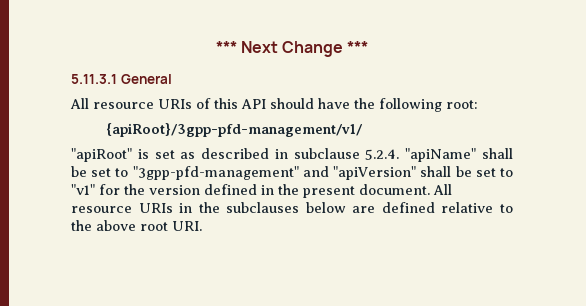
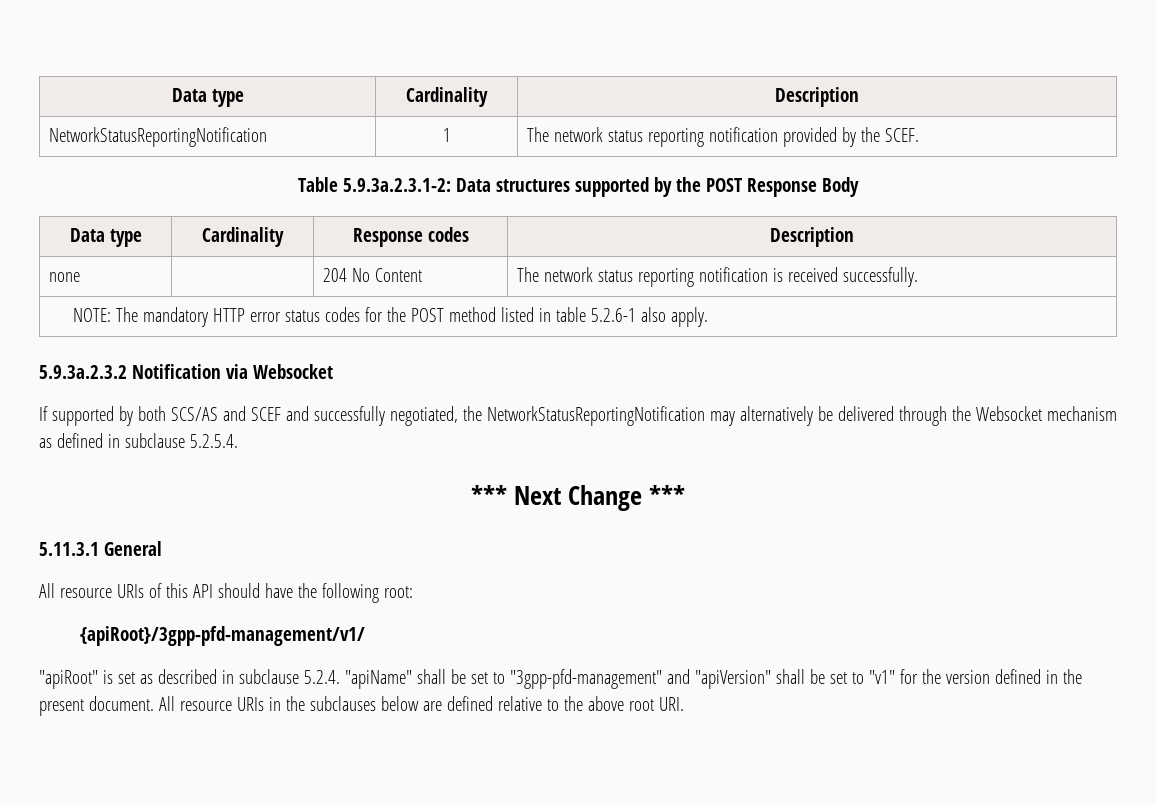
(215, 47) none -> [171,88,244,107] [406,87,488,107] [775,87,859,107] [48,127,267,147] [442,128,451,142] [526,127,919,147] [298,177,859,197] [69,228,142,247] [202,227,284,247] [352,227,469,247] [770,227,854,247] [48,272,80,282] [322,268,422,282] [516,267,918,287] [73,307,709,327] [39,364,333,379] [39,406,1117,426] [39,433,238,448] Data type | Cardinality | Description // NetworkStatusReportingNotification | 1 | The network status reporting notification provided by the SCEF. // Table 5.9.3a.2.3.1-2: Data structures supported by the POST Response Body // Data type | Cardinality | Response codes | Description // none | | 204 No Content | The network status reporting notification is received successfully. // NOTE: The mandatory HTTP error status codes for the POST method listed in table 5.2.6-1 also apply. // 5.9.3a.2.3.2 Notification via Websocket // If supported by both SCS/AS and SCEF and successfully negotiated, the NetworkStatusReportingNotification may alternatively be delivered through the Websocket mechanism as defined in subclause 5.2.5.4. //

